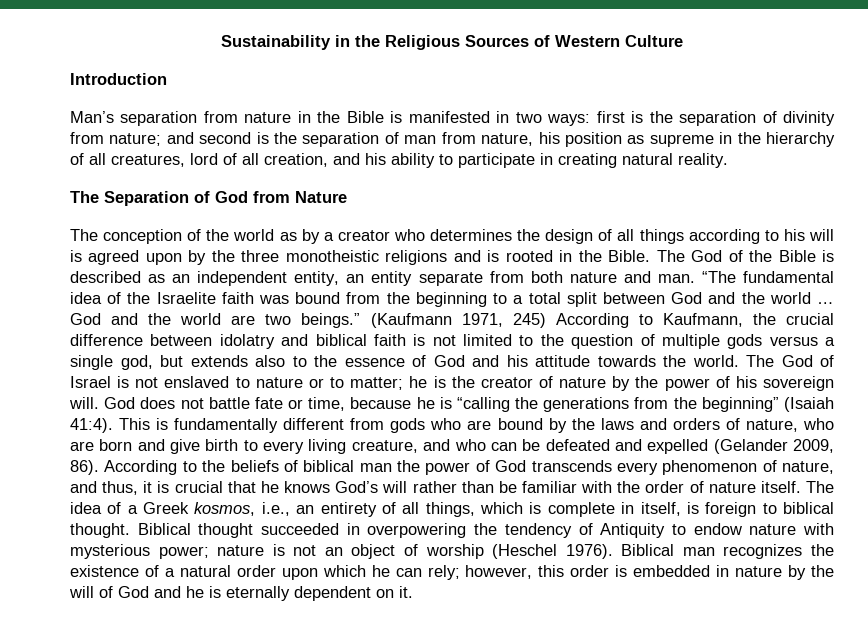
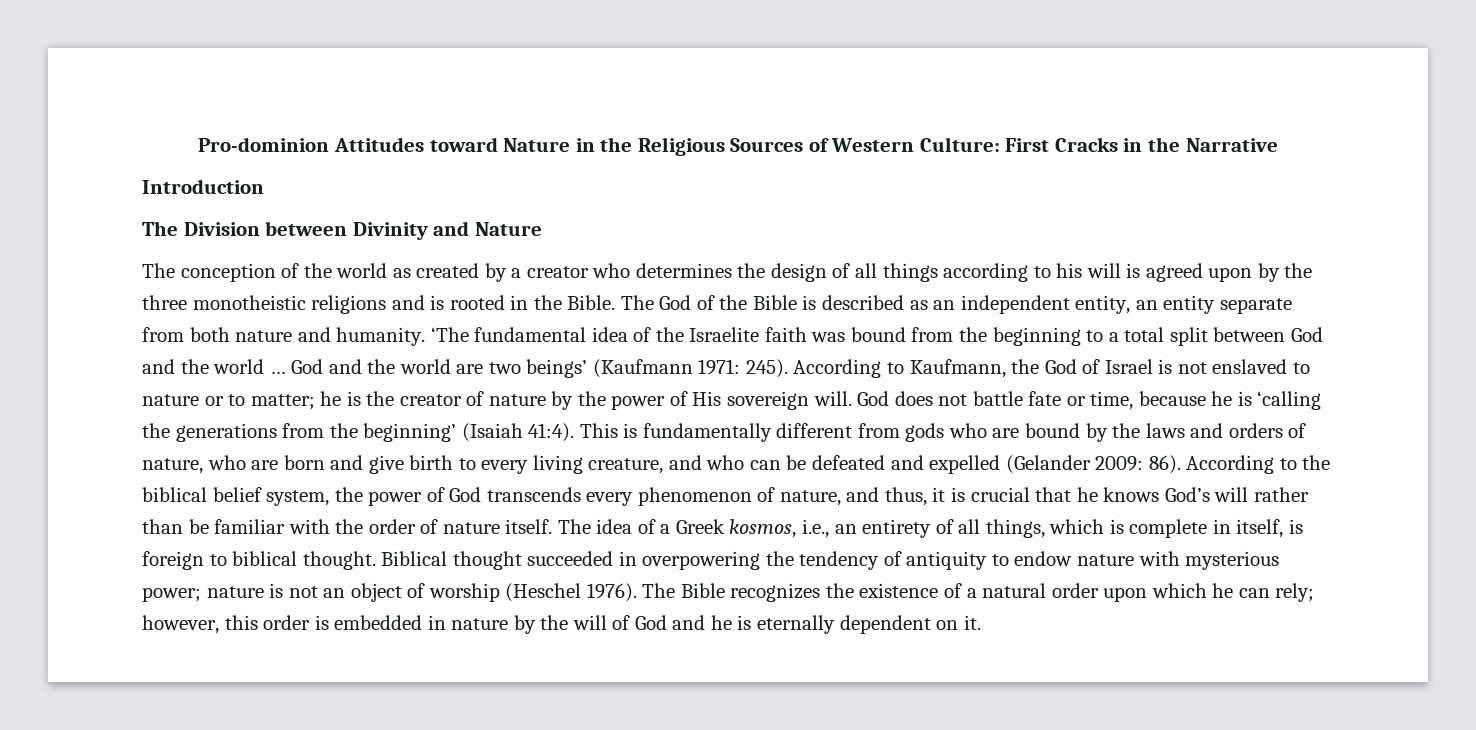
[221,35,331,50] Sustainability -> [198,137,571,152] Pro-dominion Attitudes toward Nature
[625,35,683,47] [70,73,167,85] [70,111,836,126] [70,132,835,147] [70,153,728,168] [70,191,290,206] Culture // Introduction // Man’s separation from nature in the Bible is manifested in two ways: first is the separation of divinity from nature; and second is the separation of man from nature, his position as supreme in the hierarchy of all creatures, lord of all creation, and his ability to participate in creating natural reality. // The Separation of God from -> [919,137,1278,152] [142,179,264,194] [142,221,470,240] Culture: First Cracks in the Narrative // Introduction // The Division between Divinity and
(297, 236) none -> [416,263,480,278] created
[657,271,736,283] man. “The -> [336,327,469,346] humanity. ‘The
[301,313,834,328] [70,334,835,349] [70,355,774,370] beings.” (Kaufmann 1971, 245) According to Kaufmann, the crucial difference between idolatry and biblical faith is not limited to the question of multiple gods versus a single god, but extends also to the essence of God and his attitude towards the world. The -> [526,359,1040,378] beings’ (Kaufmann 1971: 245). According to Kaufmann, the
[735,376,757,388] his -> [692,391,722,406] His
[456,397,510,412] “calling -> [1257,391,1322,410] ‘calling
[701,397,779,412] beginning” -> [363,423,457,442] beginning’
[793,439,835,453] 2009, -> [1095,456,1144,471] 2009:
[230,460,392,472] beliefs of biblical man -> [142,487,330,506] biblical belief system,
[600,523,666,538] Antiquity -> [906,551,988,570] antiquity
[621,544,715,556] Biblical man -> [642,583,725,598] The Bible

